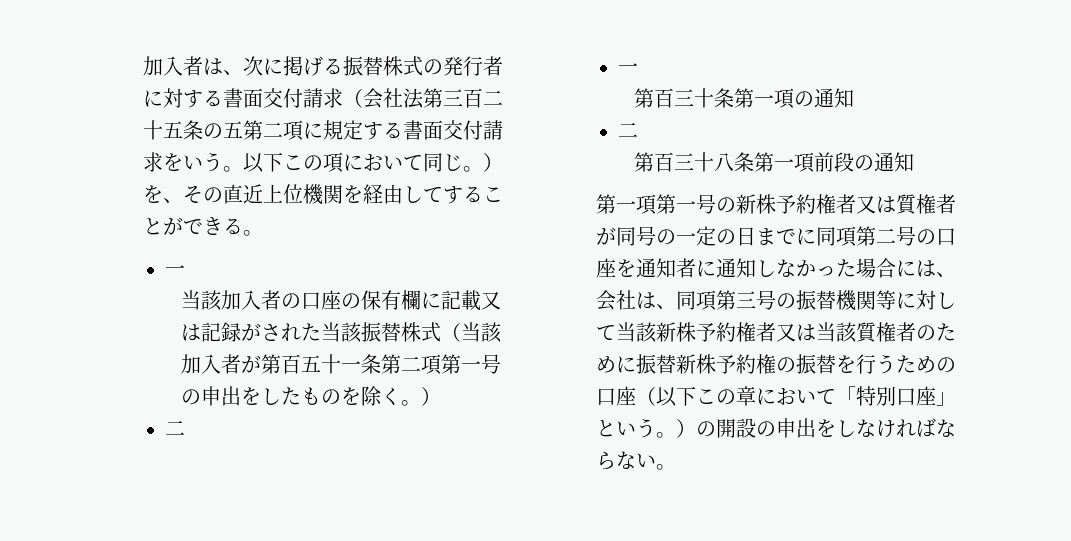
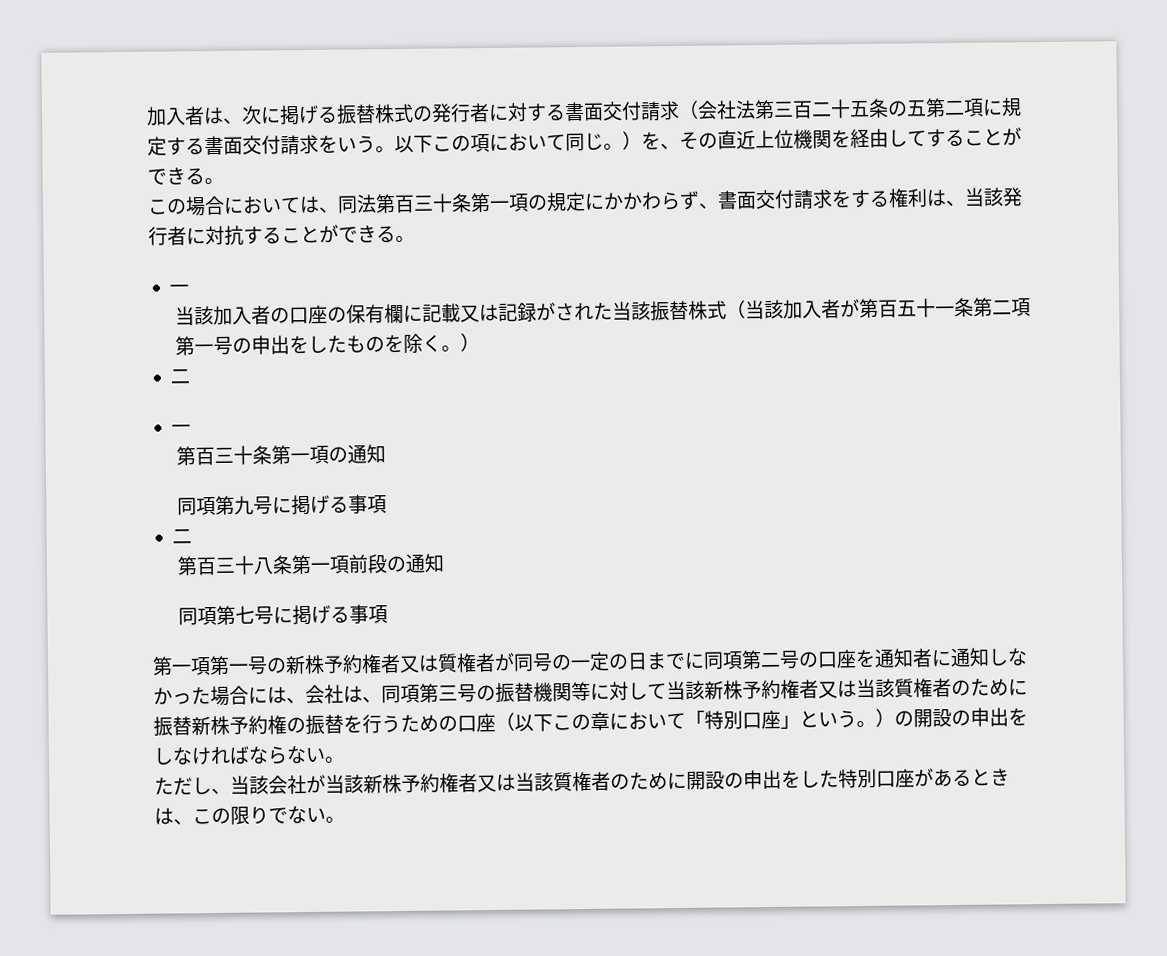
(263, 233) none -> [147,187,1024,217] [148,224,416,246] // この場合においては、同法第百三十条第一項の規定にかかわらず、書面交付請求をする権利は、当該発行者に対抗することができる。
(854, 98) none -> [177,494,388,516] // 同項第九号に掲げる事項
(914, 162) none -> [178,604,389,626] // 同項第七号に掲げる事項
(676, 467) none -> [154,768,1011,796] [154,805,346,825] // ただし、当該会社が当該新株予約権者又は当該質権者のために開設の申出をした特別口座があるときは、この限りでない。

